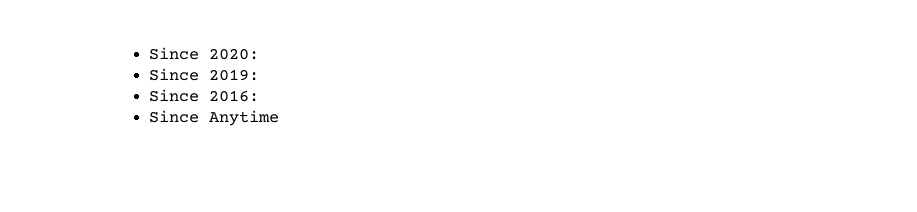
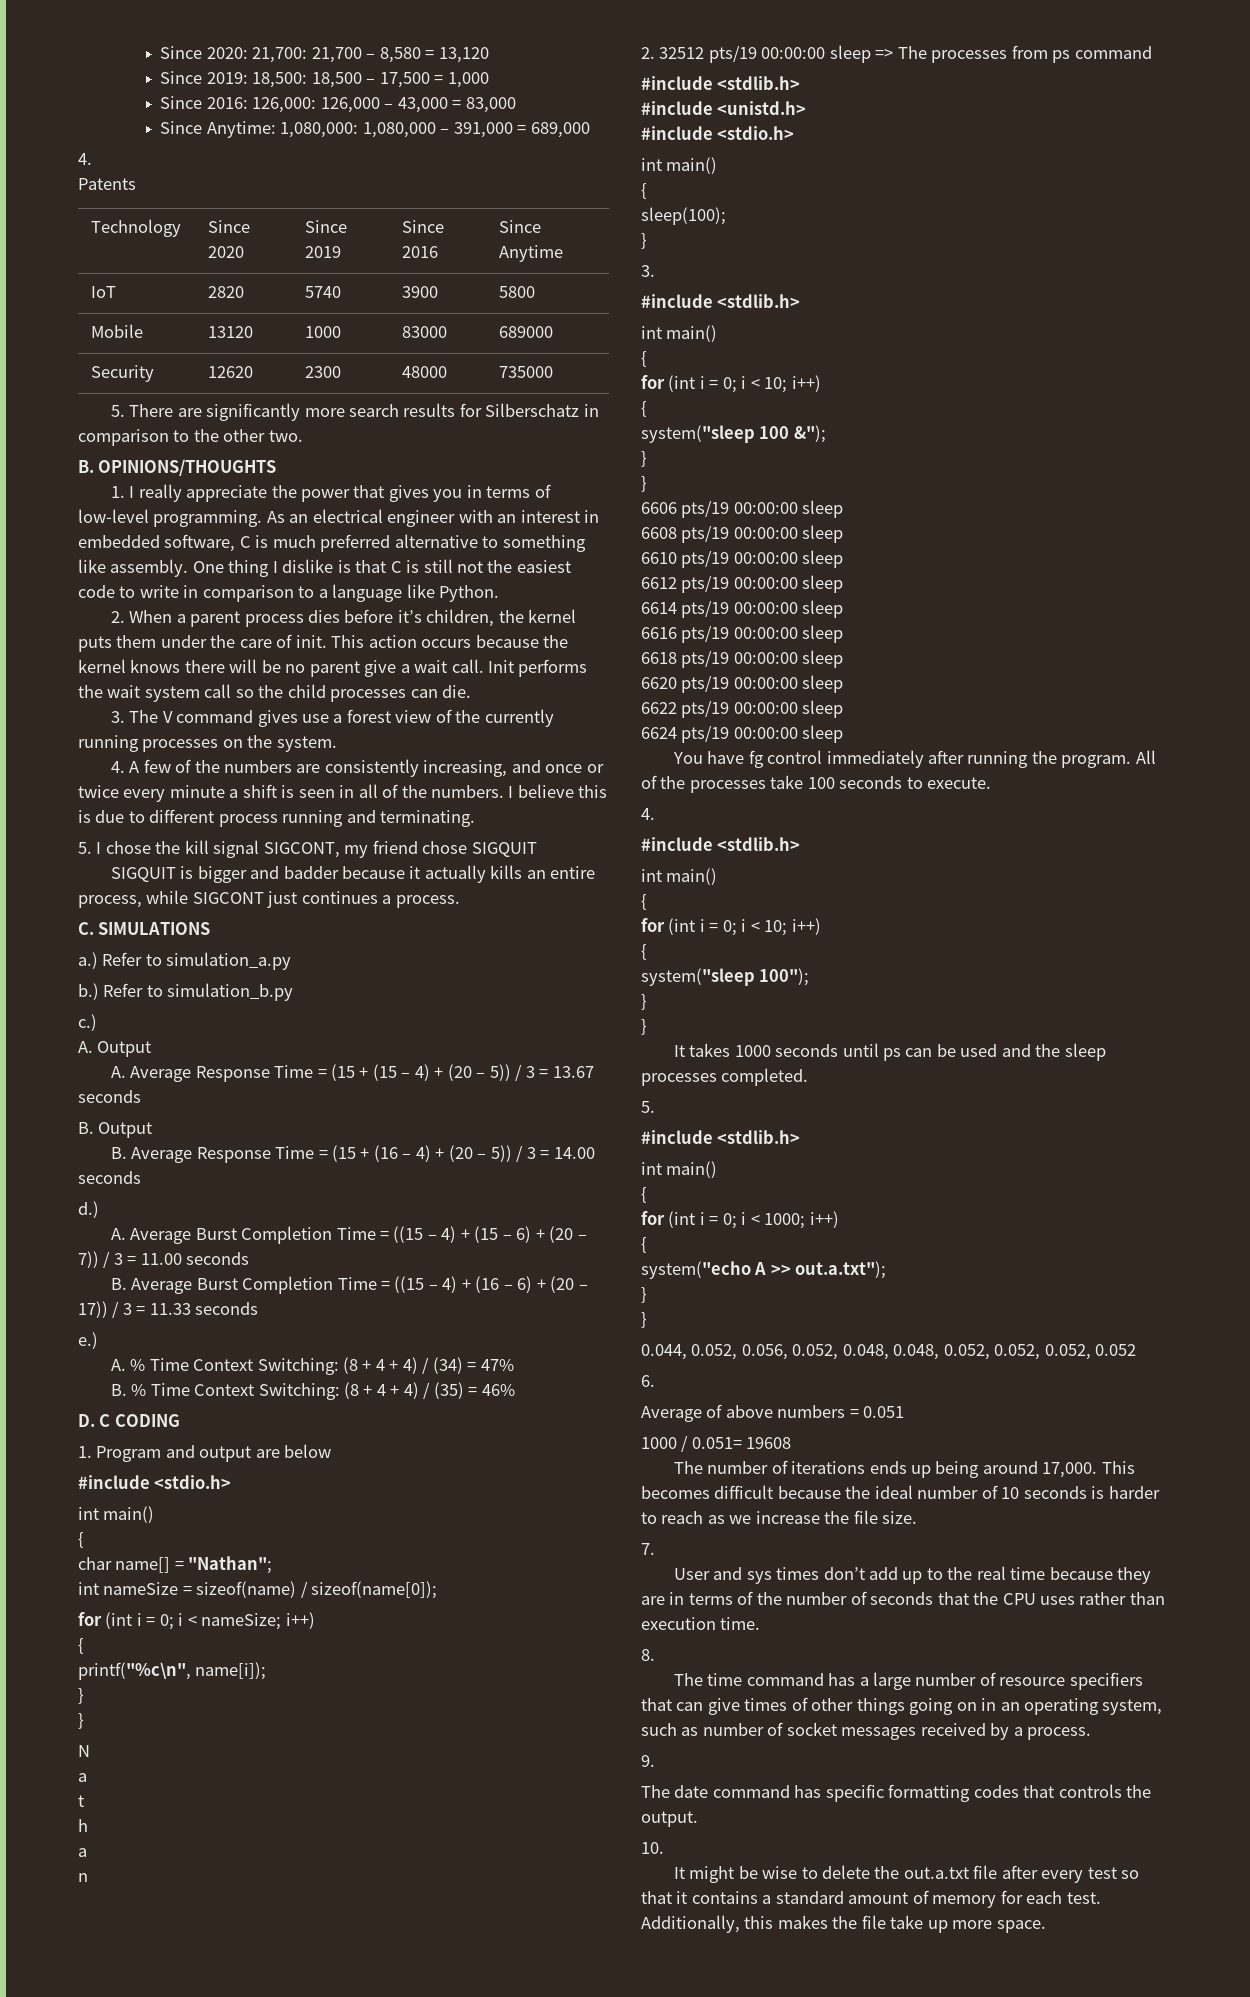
[149,68,260,81] [149,89,260,102] [149,110,280,126] // Since 2019: // Since 2016: // Since Anytime -> [252,47,489,63] [160,71,489,88] [160,96,516,113] [160,121,590,138] [78,153,92,165] [78,178,136,190] [91,219,182,237] [208,220,251,233] [208,246,245,258] [305,220,348,233] [305,246,342,258] [402,220,445,233] [402,246,439,258] [499,220,542,233] [499,245,564,262] [91,286,117,298] [208,286,245,298] [305,286,342,298] [402,286,439,298] [499,286,536,298] [91,324,144,338] [208,326,254,338] [305,326,342,338] [402,326,448,338] [499,326,554,338] [91,365,155,382] [208,366,254,378] [305,366,342,378] [402,366,448,378] [499,366,554,378] [110,403,599,421] [78,429,303,446] [78,459,277,476] [110,484,551,502] [78,509,600,527] [78,534,586,552] [78,559,571,577] [78,584,500,602] [110,609,577,627] [78,634,569,652] [78,659,588,677] [78,684,472,702] [110,709,554,727] [78,735,337,752] [110,759,604,777] [78,784,608,802] [78,809,476,827] [78,840,537,858] [110,865,596,883] [78,890,460,908] [78,922,211,935] [78,952,292,970] [78,983,294,1001] [78,1014,97,1031] [78,1041,152,1057] [110,1064,594,1082] [78,1090,141,1103] [78,1122,153,1138] [110,1145,595,1163] [78,1171,141,1184] [78,1201,99,1218] [110,1226,587,1244] [78,1251,250,1268] [110,1276,588,1294] [78,1301,259,1318] [78,1332,98,1349] [110,1357,514,1375] [110,1382,515,1400] [78,1414,180,1427] [78,1444,332,1462] [78,1475,232,1489] [78,1506,155,1523] [78,1532,84,1548] [78,1556,273,1574] [78,1581,438,1599] [78,1612,315,1630] [78,1638,84,1654] [78,1662,267,1680] [78,1688,84,1704] [78,1713,84,1729] [78,1745,90,1757] [78,1773,87,1782] [78,1795,84,1807] [78,1819,88,1832] [78,1848,87,1857] [78,1873,88,1882] [641,45,1152,63] [641,76,801,90] [641,101,807,115] [641,126,795,140] [641,157,718,174] [641,183,647,199] [641,207,726,225] [641,233,647,249] [641,265,655,277] [641,294,801,308] [641,325,718,342] [641,351,647,367] [641,375,821,393] [641,401,647,417] [641,425,826,443] [641,451,647,467] [641,476,647,492] [641,500,844,518] [641,525,844,543] [641,550,844,568] [641,575,844,593] [641,600,844,618] [641,625,844,643] [641,650,844,668] [641,675,844,693] [641,700,844,718] [641,725,844,743] [672,750,1156,768] [641,775,992,793] [641,808,655,820] [641,837,801,851] [641,868,718,885] [641,894,647,910] [641,918,821,936] [641,944,647,960] [641,968,810,986] [641,994,647,1010] [641,1019,647,1035] [673,1043,1106,1061] [641,1068,809,1086] [641,1101,655,1113] [641,1130,801,1144] [641,1161,718,1178] [641,1187,647,1203] [641,1211,839,1229] [641,1237,647,1253] [641,1261,887,1279] [641,1287,647,1303] [641,1312,647,1328] [641,1344,1137,1360] [641,1375,655,1387] [641,1404,905,1422] [641,1435,792,1452] [673,1460,1135,1478] [641,1485,1160,1499] [641,1510,918,1524] [641,1543,655,1555] [673,1566,1152,1584] [641,1591,1165,1605] [641,1617,761,1630] [641,1649,655,1661] [673,1672,1143,1690] [641,1697,1163,1715] [641,1722,1092,1740] [641,1755,655,1767] [641,1784,1152,1802] [641,1811,698,1827] [641,1842,664,1854] [673,1865,1140,1883] [641,1890,1101,1908] [641,1915,1046,1933] 21,700: 21,700 – 8,580 = 13,120 // Since 2019: 18,500: 18,500 – 17,500 = 1,000 // Since 2016: 126,000: 126,000 – 43,000 = 83,000 // Since Anytime: 1,080,000: 1,080,000 – 391,000 = 689,000 // 4. // Patents // Technology | Since 2020 | Since 2019 | Since 2016 | Since Anytime // IoT | 2820 | 5740 | 3900 | 5800 // Mobile | 13120 | 1000 | 83000 | 689000 // Security | 12620 | 2300 | 48000 | 735000 // 5. There are significantly more search results for Silberschatz in comparison to the other two. // B. OPINIONS/THOUGHTS // 1. I really appreciate the power that gives you in terms of low-level programming. As an electrical engineer with an interest in embedded software, C is much preferred alternative to something like assembly. One thing I dislike is that C is still not the easiest code to write in comparison to a language like Python. // 2. When a parent process dies before it’s children, the kernel puts them under the care of init. This action occurs because the kernel knows there will be no parent give a wait call. Init performs the wait system call so the child processes can die. // 3. The V command gives use a forest view of the currently running processes on the system. // 4. A few of the numbers are consistently increasing, and once or twice every minute a shift is seen in all of the numbers. I believe this is due to different process running and terminating. // 5. I chose the kill signal SIGCONT, my friend chose SIGQUIT // SIGQUIT is bigger and badder because it actually kills an entire process, while SIGCONT just continues a process. // C. SIMULATIONS // a.) Refer to simulation_a.py // b.) Refer to simulation_b.py // c.) // A. Output // A. Average Response Time = (15 + (15 – 4) + (20 – 5)) / 3 = 13.67 seconds // B. Output // B. Average Response Time = (15 + (16 – 4) + (20 – 5)) / 3 = 14.00 seconds // d.) // A. Average Burst Completion Time = ((15 – 4) + (15 – 6) + (20 – 7)) / 3 = 11.00 seconds // B. Average Burst Completion Time = ((15 – 4) + (16 – 6) + (20 – 17)) / 3 = 11.33 seconds // e.) // A. % Time Context Switching: (8 + 4 + 4) / (34) = 47% // B. % Time Context Switching: (8 + 4 + 4) / (35) = 46% // D. C CODING // 1. Program and output are below // #include <stdio.h> // int main() // { // char name[] = "Nathan"; // int nameSize = sizeof(name) / sizeof(name[0]); // for (int i = 0; i < nameSize; i++) // { // printf("%c\n", name[i]); // } // } // N // a // t // h // a // n // 2. 32512 pts/19 00:00:00 sleep => The processes from ps command // #include <stdlib.h> // #include <unistd.h> // #include <stdio.h> // int main() // { // sleep(100); // } // 3. // #include <stdlib.h> // int main() // { // for (int i = 0; i < 10; i++) // { // system("sleep 100 &"); // } // } // 6606 pts/19 00:00:00 sleep // 6608 pts/19 00:00:00 sleep // 6610 pts/19 00:00:00 sleep // 6612 pts/19 00:00:00 sleep // 6614 pts/19 00:00:00 sleep // 6616 pts/19 00:00:00 sleep // 6618 pts/19 00:00:00 sleep // 6620 pts/19 00:00:00 sleep // 6622 pts/19 00:00:00 sleep // 6624 pts/19 00:00:00 sleep // You have fg control immediately after running the program. All of the processes take 100 seconds to execute. // 4. // #include <stdlib.h> // int main() // { // for (int i = 0; i < 10; i++) // { // system("sleep 100"); // } // } // It takes 1000 seconds until ps can be used and the sleep processes completed. // 5. // #include <stdlib.h> // int main() // { // for (int i = 0; i < 1000; i++) // { // system("echo A >> out.a.txt"); // } // } // 0.044, 0.052, 0.056, 0.052, 0.048, 0.048, 0.052, 0.052, 0.052, 0.052 // 6. // Average of above numbers = 0.051 // 1000 / 0.051= 19608 // The number of iterations ends up being around 17,000. This becomes difficult because the ideal number of 10 seconds is harder to reach as we increase the file size. // 7. // User and sys times don’t add up to the real time because they are in terms of the number of seconds that the CPU uses rather than execution time. // 8. // The time command has a large number of resource specifiers that can give times of other things going on in an operating system, such as number of socket messages received by a process. // 9. // The date command has specific formatting codes that controls the output. // 10. // It might be wise to delete the out.a.txt file after every test so that it contains a standard amount of memory for each test. Additionally, this makes the file take up more space.

